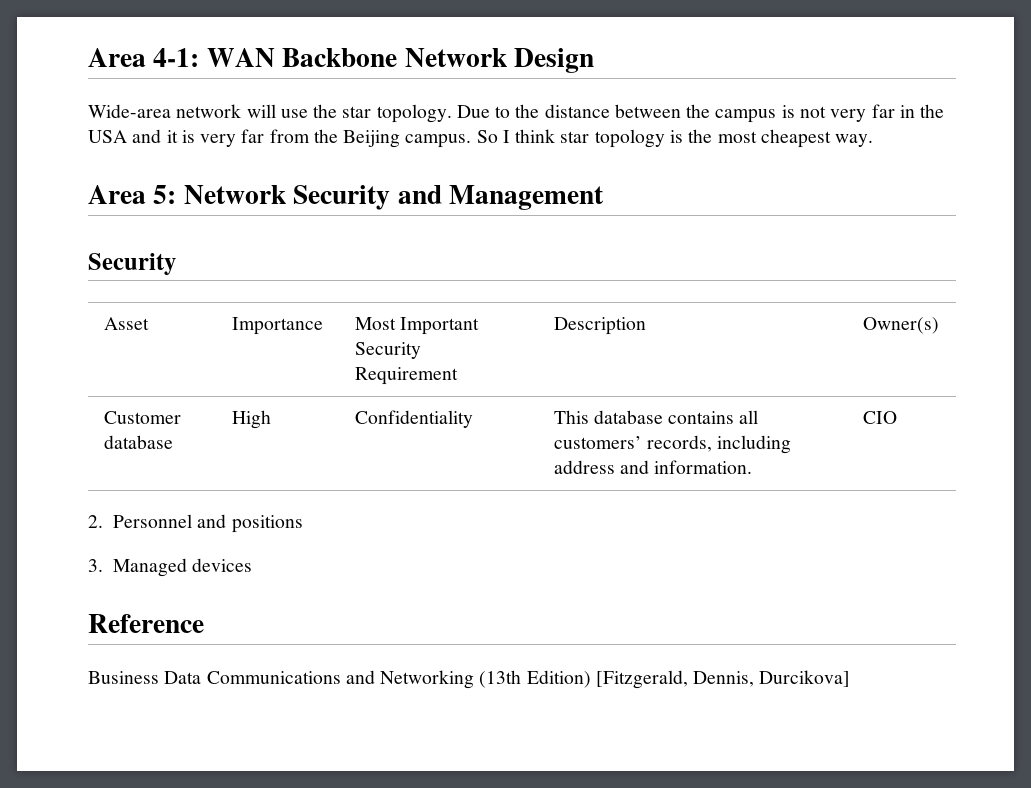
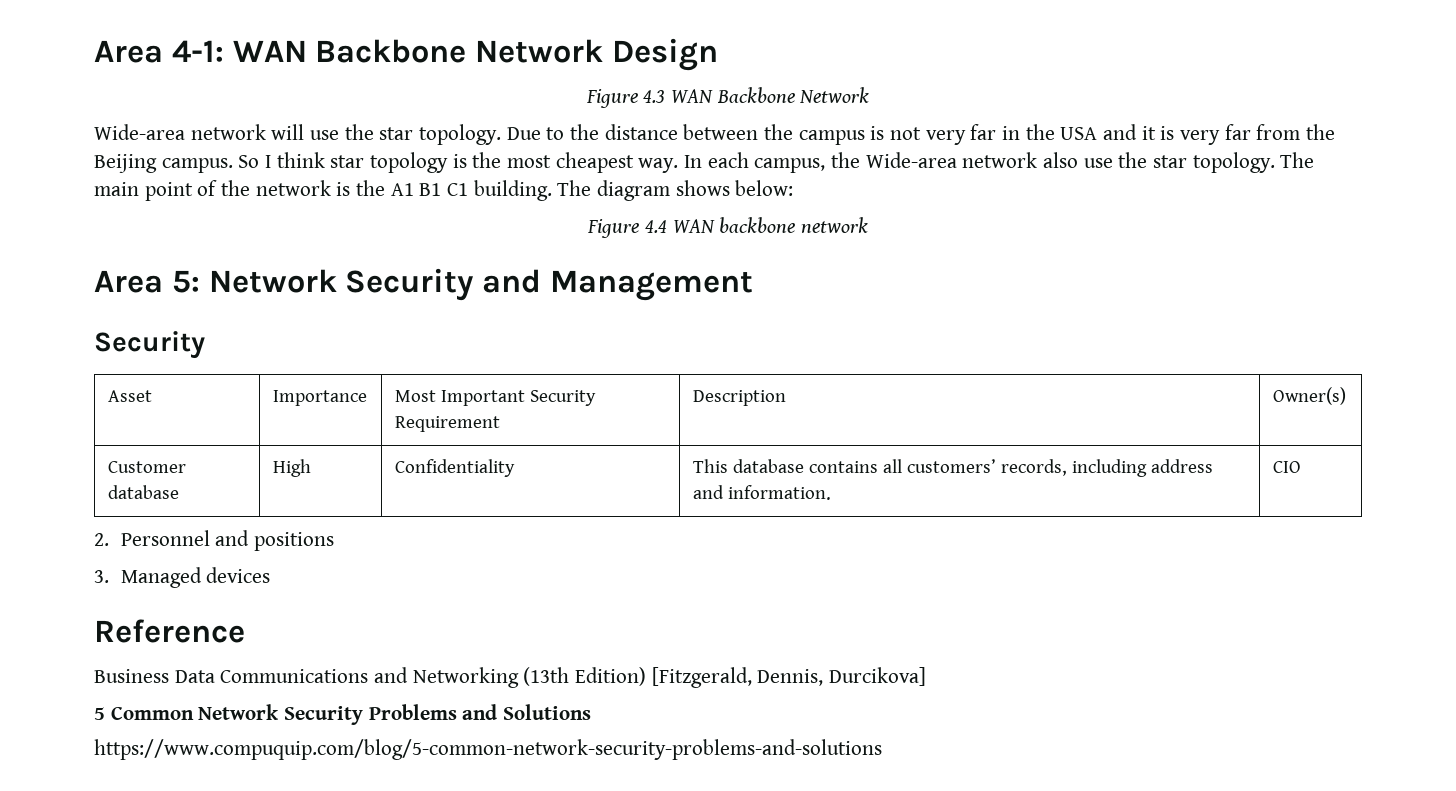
(595, 60) none -> [585,87,870,108] // Figure 4.3 WAN Backbone Network
(874, 140) none -> [684,152,1315,173] [94,180,794,201] [587,217,868,238] In each campus, the Wide-area network also use the star topology. The main point of the network is the A1 B1 C1 building. The diagram shows below: // Figure 4.4 WAN backbone network
(851, 678) none -> [94,704,592,725] [94,739,882,760] // 5 Common Network Security Problems and Solutions // https://www.compuquip.com/blog/5-common-network-security-problems-and-solutions

